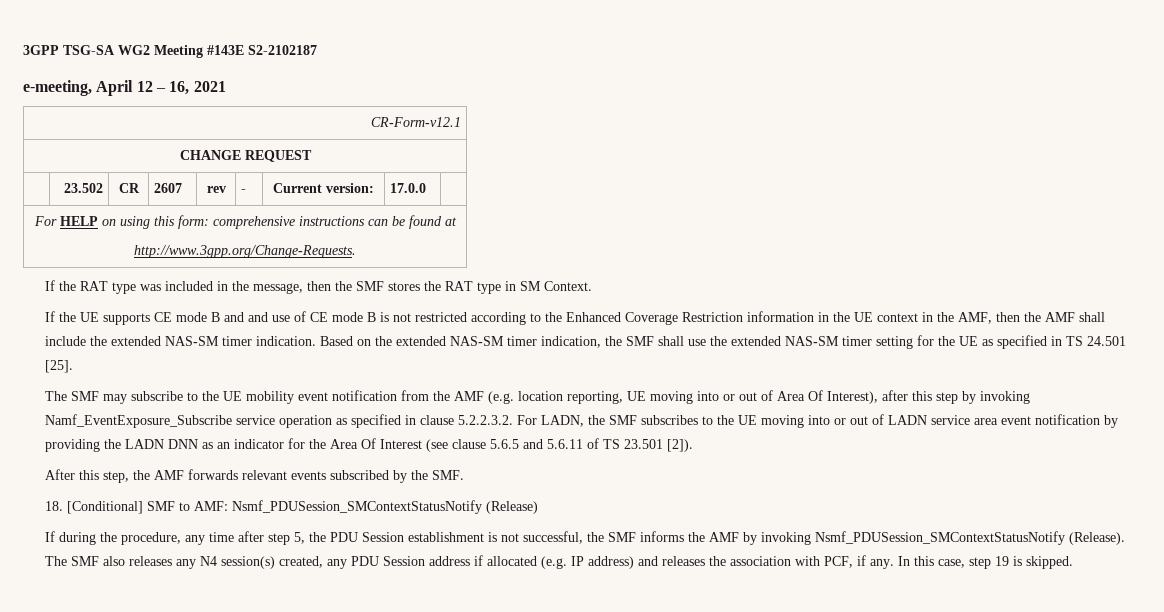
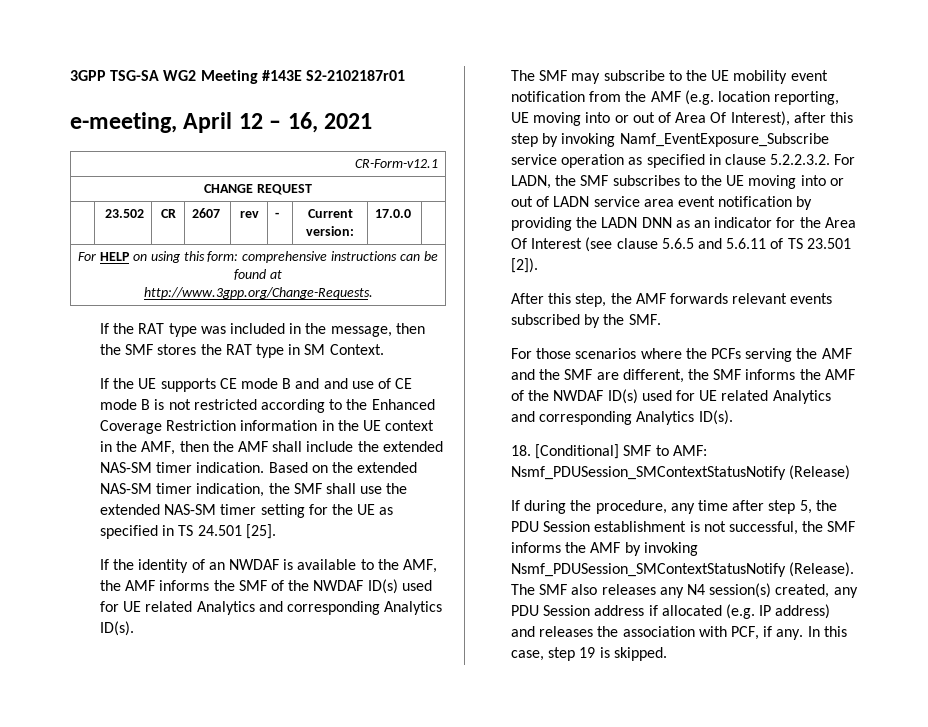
[248,45,317,55] S2-2102187 -> [305,70,405,81] S2-2102187r01
(74, 366) none -> [100,559,437,573] [100,579,432,594] [100,601,443,615] [100,621,135,636] // If the identity of an NWDAF is available to the AMF, the AMF informs the SMF of the NWDAF ID(s) used for UE related Analytics and corresponding Analytics ID(s).
(465, 475) none -> [511,348,852,362] [511,369,855,383] [511,389,831,404] [511,410,733,425] // For those scenarios where the PCFs serving the AMF and the SMF are different, the SMF informs the AMF of the NWDAF ID(s) used for UE related Analytics and corresponding Analytics ID(s).

